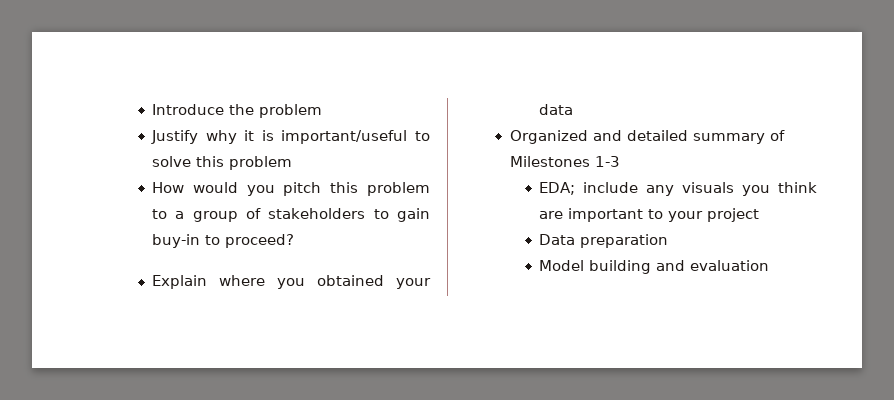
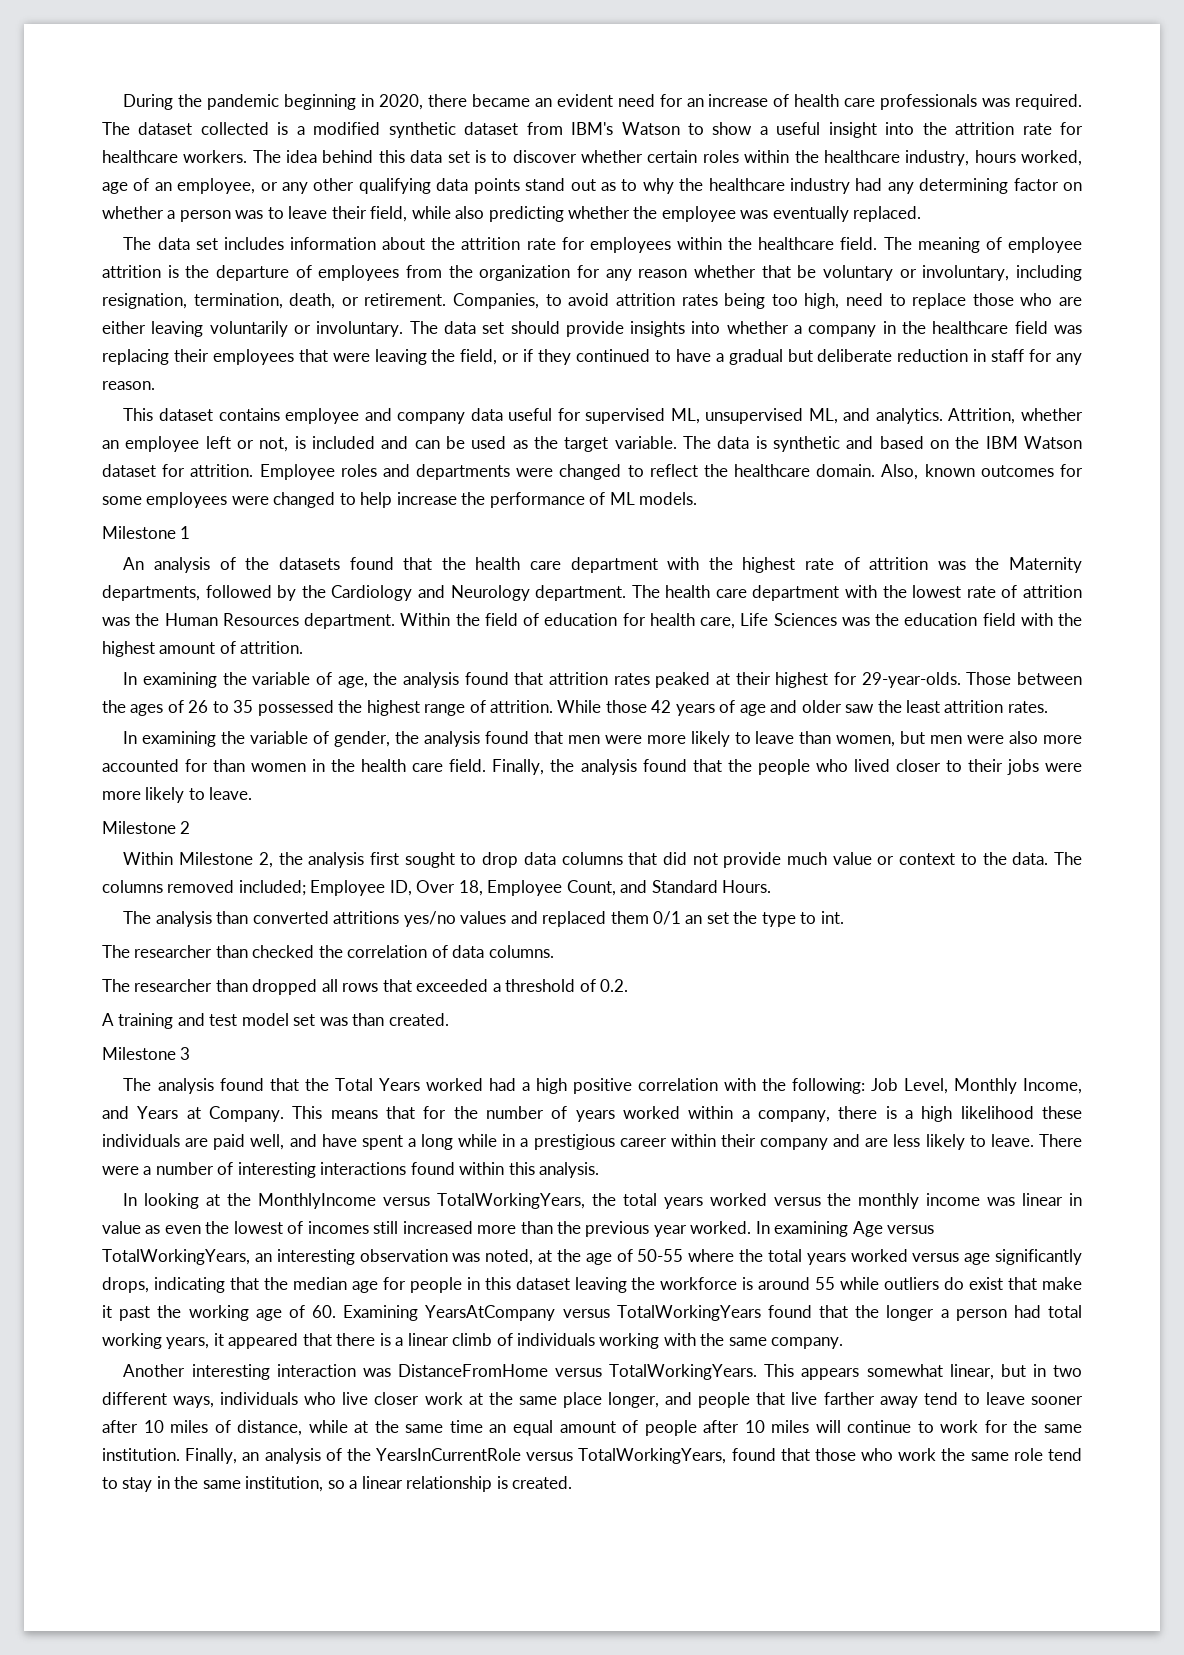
[152,104,323,118] [151,130,430,144] [152,156,293,170] [152,182,431,196] [152,208,430,222] [152,234,295,248] [152,275,431,289] [539,104,574,115] [509,130,785,144] [509,156,620,167] [539,182,817,196] [539,208,760,222] [539,234,669,248] [539,260,770,274] Introduce the problem // Justify why it is important/useful to solve this problem // How would you pitch this problem to a group of stakeholders to gain buy-in to proceed? // Explain where you obtained your data // Organized and detailed summary of Milestones 1-3 // EDA; include any visuals you think are important to your project // Data preparation // Model building and evaluation -> [123,94,1082,110] [102,122,1084,138] [102,150,1082,166] [102,178,1082,194] [102,206,922,222] [123,237,1083,253] [102,265,1082,281] [102,293,1082,309] [102,321,1082,337] [102,349,1082,365] [102,381,155,390] [123,408,1084,424] [102,436,1083,452] [102,464,1083,480] [102,492,698,508] [102,526,191,539] [123,557,1083,573] [102,585,1083,601] [102,613,1082,629] [102,641,304,657] [123,672,1083,688] [102,700,1048,716] [123,731,1082,747] [102,759,1082,775] [102,787,253,803] [102,821,191,834] [123,852,1082,868] [102,880,772,896] [123,911,844,927] [102,945,554,958] [102,979,629,995] [102,1013,449,1029] [102,1047,191,1060] [123,1078,1083,1094] [102,1106,1083,1122] [102,1134,1083,1150] [102,1162,600,1178] [123,1193,1082,1209] [102,1221,935,1237] [102,1249,1083,1265] [102,1277,1083,1293] [102,1305,1082,1321] [102,1333,844,1349] [123,1364,1083,1380] [102,1392,1083,1408] [102,1420,1082,1436] [102,1448,1082,1464] [102,1476,573,1492] During the pandemic beginning in 2020, there became an evident need for an increase of health care professionals was required. The dataset collected is a modified synthetic dataset from IBM's Watson to show a useful insight into the attrition rate for healthcare workers. The idea behind this data set is to discover whether certain roles within the healthcare industry, hours worked, age of an employee, or any other qualifying data points stand out as to why the healthcare industry had any determining factor on whether a person was to leave their field, while also predicting whether the employee was eventually replaced. // The data set includes information about the attrition rate for employees within the healthcare field. The meaning of employee attrition is the departure of employees from the organization for any reason whether that be voluntary or involuntary, including resignation, termination, death, or retirement. Companies, to avoid attrition rates being too high, need to replace those who are either leaving voluntarily or involuntary. The data set should provide insights into whether a company in the healthcare field was replacing their employees that were leaving the field, or if they continued to have a gradual but deliberate reduction in staff for any reason. // This dataset contains employee and company data useful for supervised ML, unsupervised ML, and analytics. Attrition, whether an employee left or not, is included and can be used as the target variable. The data is synthetic and based on the IBM Watson dataset for attrition. Employee roles and departments were changed to reflect the healthcare domain. Also, known outcomes for some employees were changed to help increase the performance of ML models. // Milestone 1 // An analysis of the datasets found that the health care department with the highest rate of attrition was the Maternity departments, followed by the Cardiology and Neurology department. The health care department with the lowest rate of attrition was the Human Resources department. Within the field of education for health care, Life Sciences was the education field with the highest amount of attrition. // In examining the variable of age, the analysis found that attrition rates peaked at their highest for 29-year-olds. Those between the ages of 26 to 35 possessed the highest range of attrition. While those 42 years of age and older saw the least attrition rates. // In examining the variable of gender, the analysis found that men were more likely to leave than women, but men were also more accounted for than women in the health care field. Finally, the analysis found that the people who lived closer to their jobs were more likely to leave. // Milestone 2 // Within Milestone 2, the analysis first sought to drop data columns that did not provide much value or context to the data. The columns removed included; Employee ID, Over 18, Employee Count, and Standard Hours. // The analysis than converted attritions yes/no values and replaced them 0/1 an set the type to int. // The researcher than checked the correlation of data columns. // The researcher than dropped all rows that exceeded a threshold of 0.2. // A training and test model set was than created. // Milestone 3 // The analysis found that the Total Years worked had a high positive correlation with the following: Job Level, Monthly Income, and Years at Company. This means that for the number of years worked within a company, there is a high likelihood these individuals are paid well, and have spent a long while in a prestigious career within their company and are less likely to leave. There were a number of interesting interactions found within this analysis. // In looking at the MonthlyIncome versus TotalWorkingYears, the total years worked versus the monthly income was linear in value as even the lowest of incomes still increased more than the previous year worked. In examining Age versus TotalWorkingYears, an interesting observation was noted, at the age of 50-55 where the total years worked versus age significantly drops, indicating that the median age for people in this dataset leaving the workforce is around 55 while outliers do exist that make it past the working age of 60. Examining YearsAtCompany versus TotalWorkingYears found that the longer a person had total working years, it appeared that there is a linear climb of individuals working with the same company. // Another interesting interaction was DistanceFromHome versus TotalWorkingYears. This appears somewhat linear, but in two different ways, individuals who live closer work at the same place longer, and people that live farther away tend to leave sooner after 10 miles of distance, while at the same time an equal amount of people after 10 miles will continue to work for the same institution. Finally, an analysis of the YearsInCurrentRole versus TotalWorkingYears, found that those who work the same role tend to stay in the same institution, so a linear relationship is created.

